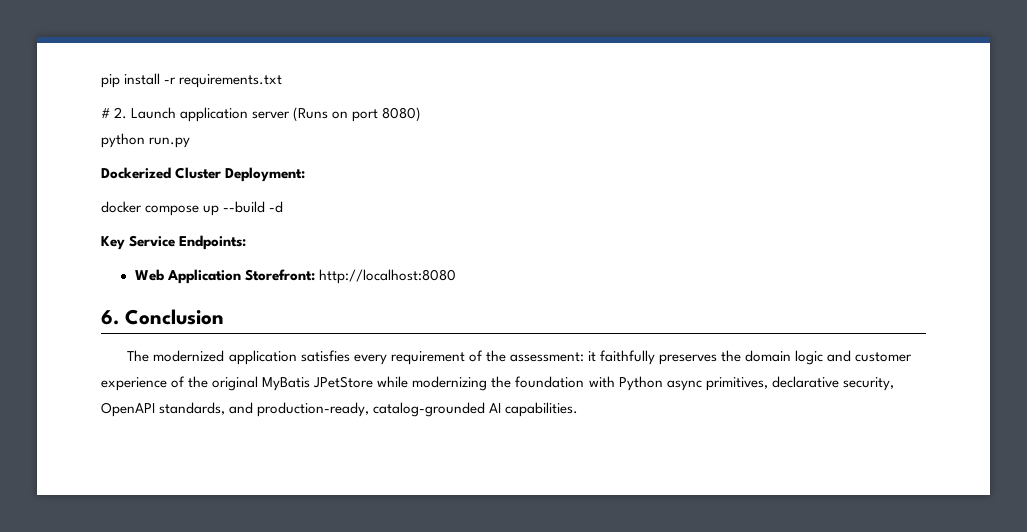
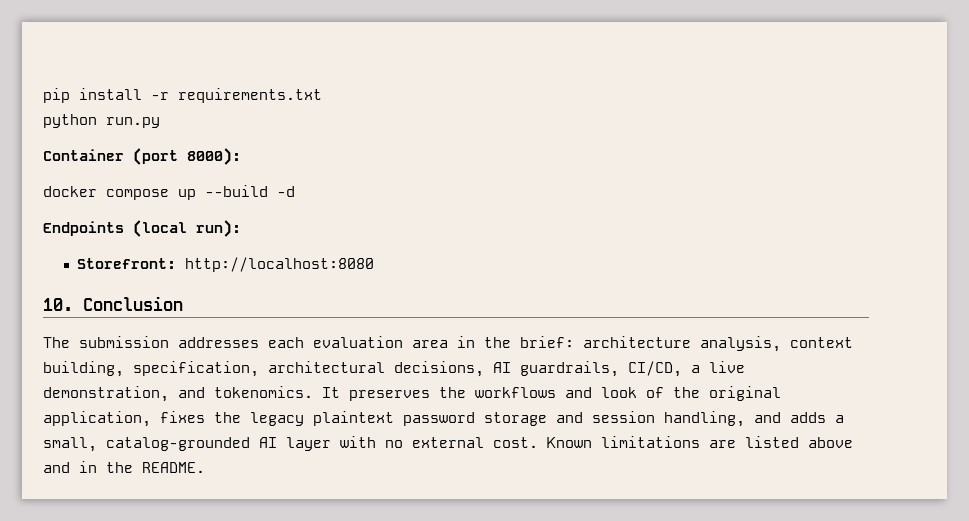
[101,107,422,122] // # 2. Launch application server (Runs on port 8080) -> (322, 95) none
[101,167,306,182] Dockerized Cluster Deployment: -> [43,148,241,165] Container (port 8000):
[101,235,247,250] [134,269,241,284] Key Service Endpoints: // Web Application -> [43,220,241,237] Endpoints (local run): //
[101,310,119,325] 6. -> [43,298,73,311] 10.
[153,350,913,365] [101,376,894,391] [101,402,579,417] modernized application satisfies every requirement of the assessment: it faithfully preserves the domain logic and customer experience of the original MyBatis JPetStore while modernizing the foundation with Python async primitives, declarative security, OpenAPI standards, and production-ready, catalog-grounded AI capabilities. -> [79,336,853,352] [43,361,745,377] [43,386,781,402] [43,411,844,427] [43,436,853,452] [43,461,205,473] submission addresses each evaluation area in the brief: architecture analysis, context building, specification, architectural decisions, AI guardrails, CI/CD, a live demonstration, and tokenomics. It preserves the workflows and look of the original application, fixes the legacy plaintext password storage and session handling, and adds a small, catalog-grounded AI layer with no external cost. Known limitations are listed above and in the README.

